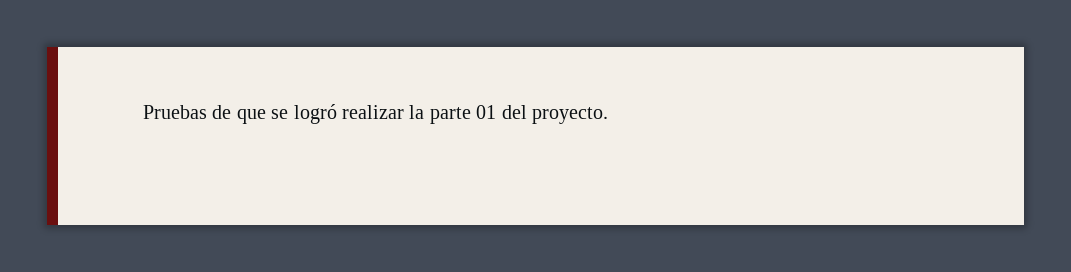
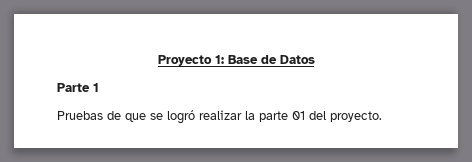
(143, 112) none -> [157,55,315,66] [57,83,99,92] Proyecto 1: Base de Datos // Parte 1 //

